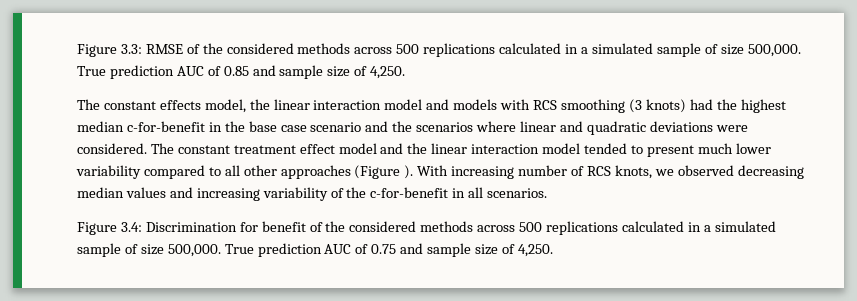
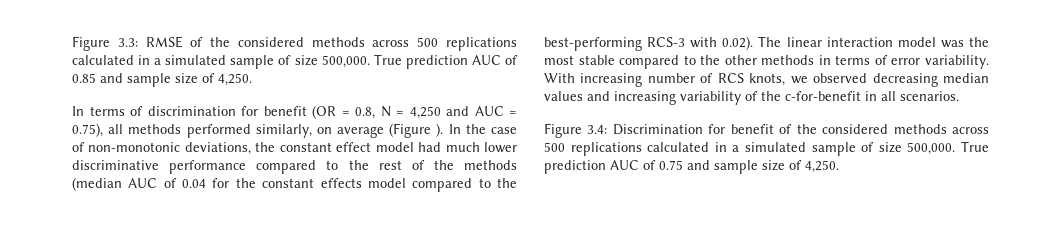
[77,99,786,113] [77,121,748,135] [77,143,771,157] [76,165,414,179] The constant effects model, the linear interaction model and models with RCS smoothing (3 knots) had the highest median c-for-benefit in the base case scenario and the scenarios where linear and quadratic deviations were considered. The constant treatment effect model and the linear interaction model tended to present much lower variability compared to all other approaches (Figure ). -> [72,105,517,119] [72,123,517,138] [72,142,518,155] [72,160,517,174] [72,177,517,192] [544,36,989,51] [544,55,989,69] In terms of discrimination for benefit (OR = 0.8, N = 4,250 and AUC = 0.75), all methods performed similarly, on average (Figure ). In the case of non-monotonic deviations, the constant effect model had much lower discriminative performance compared to the rest of the methods (median AUC of 0.04 for the constant effects model compared to the best-performing RCS-3 with 0.02). The linear interaction model was the most stable compared to the other methods in terms of error variability.

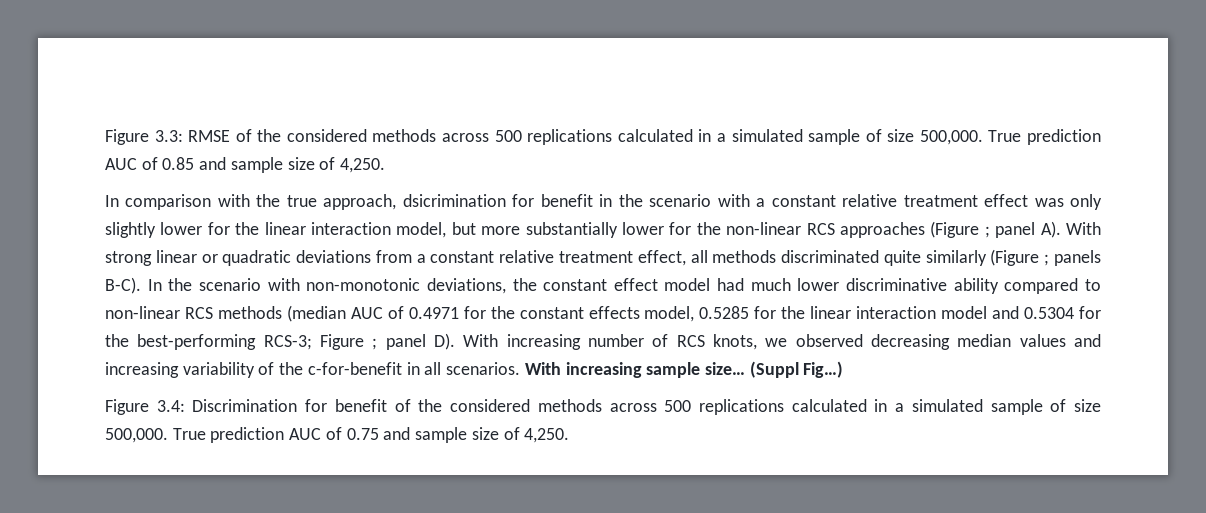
[89,105,517,119] [72,123,517,138] [72,142,85,152] terms of discrimination for benefit (OR = 0.8, N = 4,250 and AUC = 0.75), all methods performed similarly, on average (Figure ). In the case of -> [125,194,1103,210] [105,221,1101,238] [105,249,1102,266] [105,277,300,294] comparison with the true approach, dsicrimination for benefit in the scenario with a constant relative treatment effect was only slightly lower for the linear interaction model, but more substantially lower for the non-linear RCS approaches (Figure ; panel A). With strong linear or quadratic deviations from a constant relative treatment effect, all methods discriminated quite similarly (Figure ; panels B-C). In the scenario with
[169,160,454,174] performance compared to the rest of the -> [953,278,1101,294] [105,306,213,319] ability compared to non-linear RCS
[182,179,207,188] 0.04 -> [408,307,459,319] 0.4971
[367,178,517,192] [544,36,989,51] [544,55,989,69] model compared to the best-performing RCS-3 with 0.02). The linear interaction model was the most stable compared to the other methods in terms of error variability. -> [644,306,1102,322] [105,333,455,350] model, 0.5285 for the linear interaction model and 0.5304 for the best-performing RCS-3; Figure ; panel D).
(959, 96) none -> [524,361,844,378] With increasing sample size… (Suppl Fig…)

